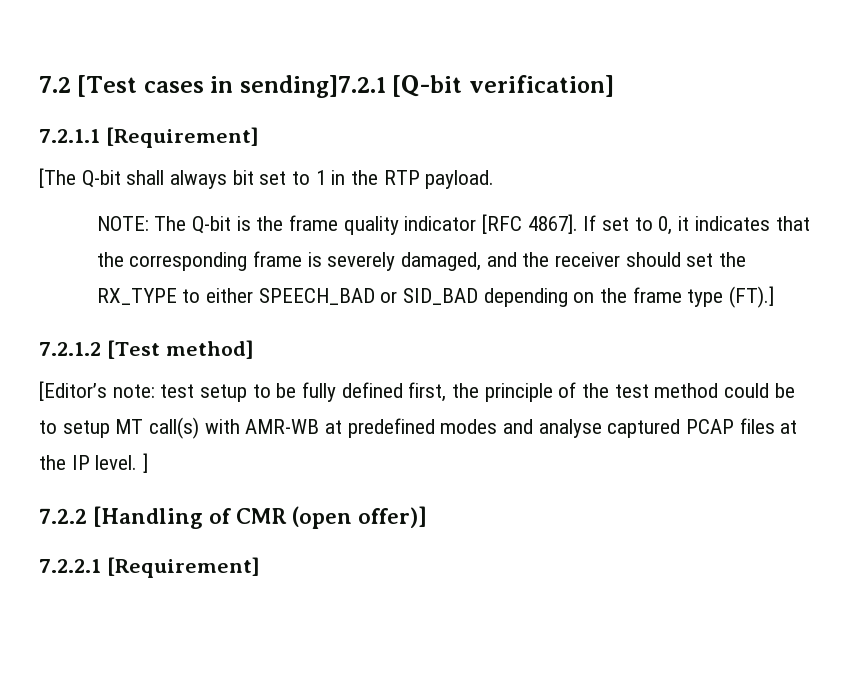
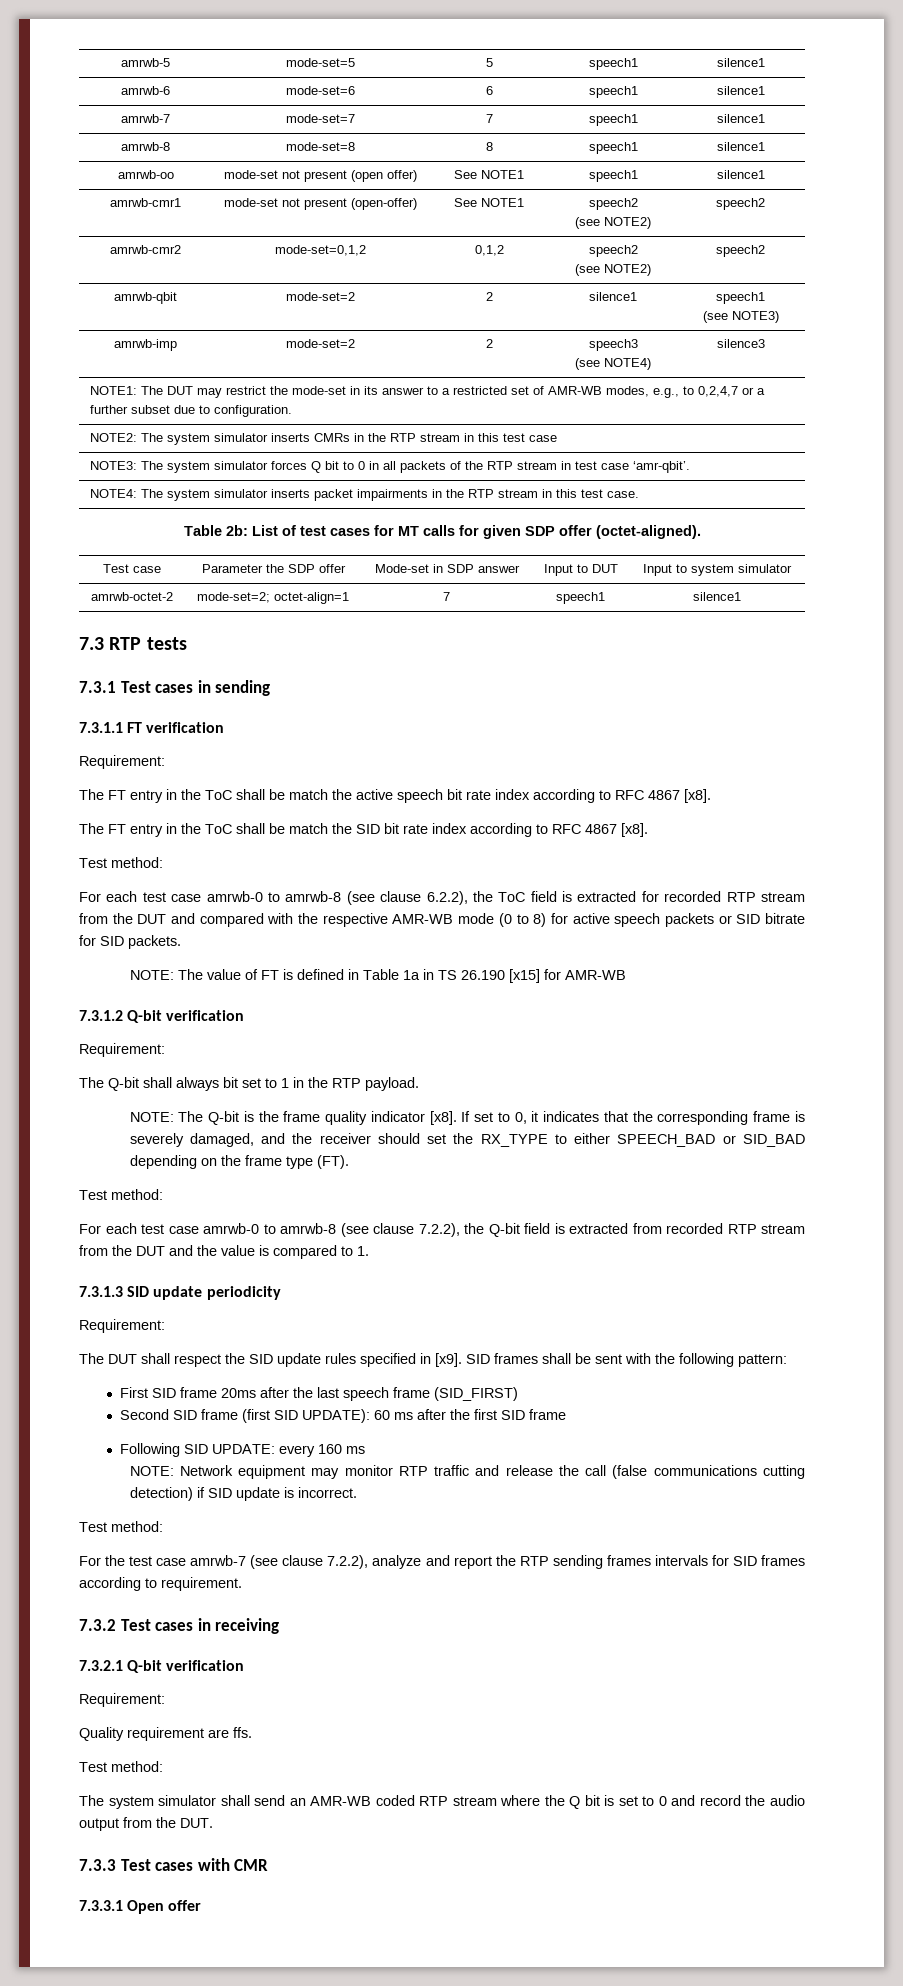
[39,75,614,98] [39,127,259,148] [39,168,76,188] 7.2 [Test cases in sending]7.2.1 [Q-bit verification] // 7.2.1.1 [Requirement] // [The -> [121,58,170,67] [285,58,355,67] [485,58,493,67] [588,58,638,70] [716,58,765,67] [121,86,170,95] [285,86,355,95] [485,86,493,95] [588,86,638,98] [716,86,765,95] [121,114,170,123] [285,114,355,123] [485,114,493,123] [588,114,638,126] [716,114,765,123] [121,142,170,151] [285,142,355,151] [485,142,493,151] [588,142,638,154] [716,142,765,151] [117,170,174,179] [223,170,417,182] [454,170,524,179] [588,170,638,182] [716,170,765,179] [110,198,181,207] [223,198,417,210] [454,198,524,207] [588,198,638,210] [575,217,651,229] [716,198,765,210] [110,245,181,254] [274,245,366,256] [474,245,504,256] [588,245,638,257] [575,264,651,276] [716,245,765,257] [114,292,177,304] [285,292,355,301] [485,292,493,301] [589,292,637,301] [716,292,765,304] [702,311,779,323] [114,339,177,351] [285,339,355,348] [485,339,493,348] [588,339,638,351] [575,358,651,370] [716,339,765,348] [89,386,765,398] [89,405,292,417] [89,433,557,445] [89,461,690,473] [89,489,639,501] [183,525,701,539] [103,564,161,573] [201,564,346,573] [374,564,520,573] [543,564,618,576] [643,564,792,576] [91,592,173,601] [197,592,349,604] [443,592,450,601] [556,592,605,604] [693,592,741,601] [79,637,187,650] [79,680,271,696] [79,722,225,733] [79,755,165,769] [79,789,711,803] [79,823,648,837] [79,857,163,868] [79,891,806,905] [79,913,806,927] [79,935,181,949] [129,969,626,983] [79,1010,245,1023] [79,1043,165,1057] [79,1077,104,1088] amrwb-5 | mode-set=5 | 5 | speech1 | silence1 // amrwb-6 | mode-set=6 | 6 | speech1 | silence1 // amrwb-7 | mode-set=7 | 7 | speech1 | silence1 // amrwb-8 | mode-set=8 | 8 | speech1 | silence1 // amrwb-oo | mode-set not present (open offer) | See NOTE1 | speech1 | silence1 // amrwb-cmr1 | mode-set not present (open-offer) | See NOTE1 | speech2 // (see NOTE2) | speech2 // amrwb-cmr2 | mode-set=0,1,2 | 0,1,2 | speech2 // (see NOTE2) | speech2 // amrwb-qbit | mode-set=2 | 2 | silence1 | speech1 // (see NOTE3) // amrwb-imp | mode-set=2 | 2 | speech3 // (see NOTE4) | silence3 // NOTE1: The DUT may restrict the mode-set in its answer to a restricted set of AMR-WB modes, e.g., to 0,2,4,7 or a further subset due to configuration. // NOTE2: The system simulator inserts CMRs in the RTP stream in this test case // NOTE3: The system simulator forces Q bit to 0 in all packets of the RTP stream in test case ‘amr-qbit’. // NOTE4: The system simulator inserts packet impairments in the RTP stream in this test case. // Table 2b: List of test cases for MT calls for given SDP offer (octet-aligned). // Test case | Parameter the SDP offer | Mode-set in SDP answer | Input to DUT | Input to system simulator // amrwb-octet-2 | mode-set=2; octet-align=1 | 7 | speech1 | silence1 // 7.3 RTP tests // 7.3.1 Test cases in sending // 7.3.1.1 FT verification // Requirement: // The FT entry in the ToC shall be match the active speech bit rate index according to RFC 4867 [x8]. // The FT entry in the ToC shall be match the SID bit rate index according to RFC 4867 [x8]. // Test method: // For each test case amrwb-0 to amrwb-8 (see clause 6.2.2), the ToC field is extracted for recorded RTP stream from the DUT and compared with the respective AMR-WB mode (0 to 8) for active speech packets or SID bitrate for SID packets. // NOTE: The value of FT is defined in Table 1a in TS 26.190 [x15] for AMR-WB // 7.3.1.2 Q-bit verification // Requirement: // The
[482,214,578,234] [RFC 4867]. -> [429,1111,457,1125] [x8].
[729,286,775,308] [39,340,254,359] [39,381,795,402] [39,417,798,439] [39,453,149,473] [39,506,428,529] [39,557,260,578] (FT).] // 7.2.1.2 [Test method] // [Editor’s note: test setup to be fully defined first, the principle of the test method could be to setup MT call(s) with AMR-WB at predefined modes and analyse captured PCAP files at the IP level. ] // 7.2.2 [Handling of CMR (open offer)] // 7.2.2.1 [Requirement] -> [316,1155,349,1169] [79,1189,163,1200] [79,1223,805,1237] [79,1245,369,1259] [79,1286,281,1300] [79,1319,165,1333] [79,1353,787,1367] [120,1387,519,1401] [120,1409,567,1423] [120,1443,366,1457] [129,1465,805,1479] [129,1487,357,1501] [79,1521,163,1532] [79,1555,805,1569] [79,1577,242,1591] [79,1618,280,1634] [79,1660,245,1673] [79,1693,165,1707] [79,1727,252,1741] [79,1761,163,1772] [79,1795,805,1809] [79,1817,213,1831] [79,1858,269,1871] [79,1900,202,1914] (FT). // Test method: // For each test case amrwb-0 to amrwb-8 (see clause 7.2.2), the Q-bit field is extracted from recorded RTP stream from the DUT and the value is compared to 1. // 7.3.1.3 SID update periodicity // Requirement: // The DUT shall respect the SID update rules specified in [x9]. SID frames shall be sent with the following pattern: // First SID frame 20ms after the last speech frame (SID_FIRST) // Second SID frame (first SID UPDATE): 60 ms after the first SID frame // Following SID UPDATE: every 160 ms // NOTE: Network equipment may monitor RTP traffic and release the call (false communications cutting detection) if SID update is incorrect. // Test method: // For the test case amrwb-7 (see clause 7.2.2), analyze and report the RTP sending frames intervals for SID frames according to requirement. // 7.3.2 Test cases in receiving // 7.3.2.1 Q-bit verification // Requirement: // Quality requirement are ffs. // Test method: // The system simulator shall send an AMR-WB coded RTP stream where the Q bit is set to 0 and record the audio output from the DUT. // 7.3.3 Test cases with CMR // 7.3.3.1 Open offer

